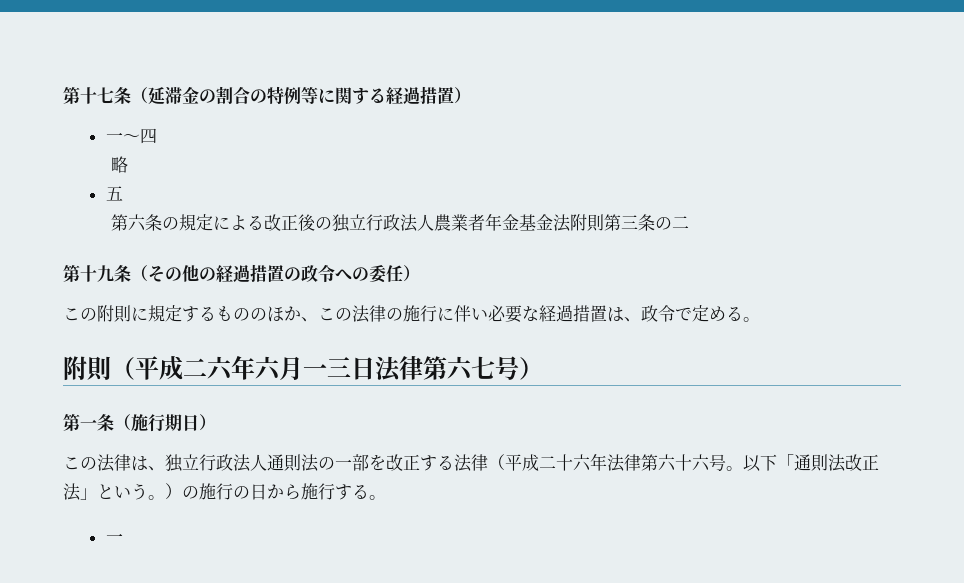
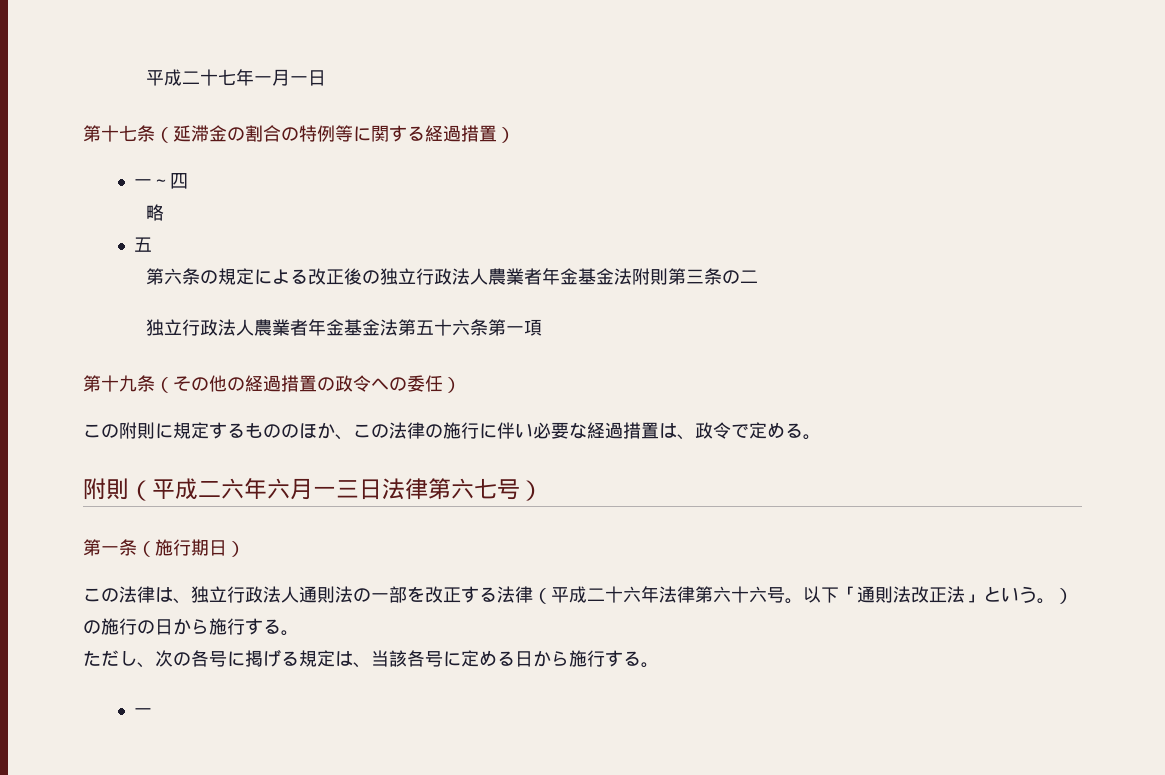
(63, 95) none -> [145,69,326,86] 平成二十七年一月一日 //
(690, 222) none -> [145,319,542,336] // 独立行政法人農業者年金基金法第五十六条第一項
(386, 497) none -> [83,649,659,668] // ただし、次の各号に掲げる規定は、当該各号に定める日から施行する。

